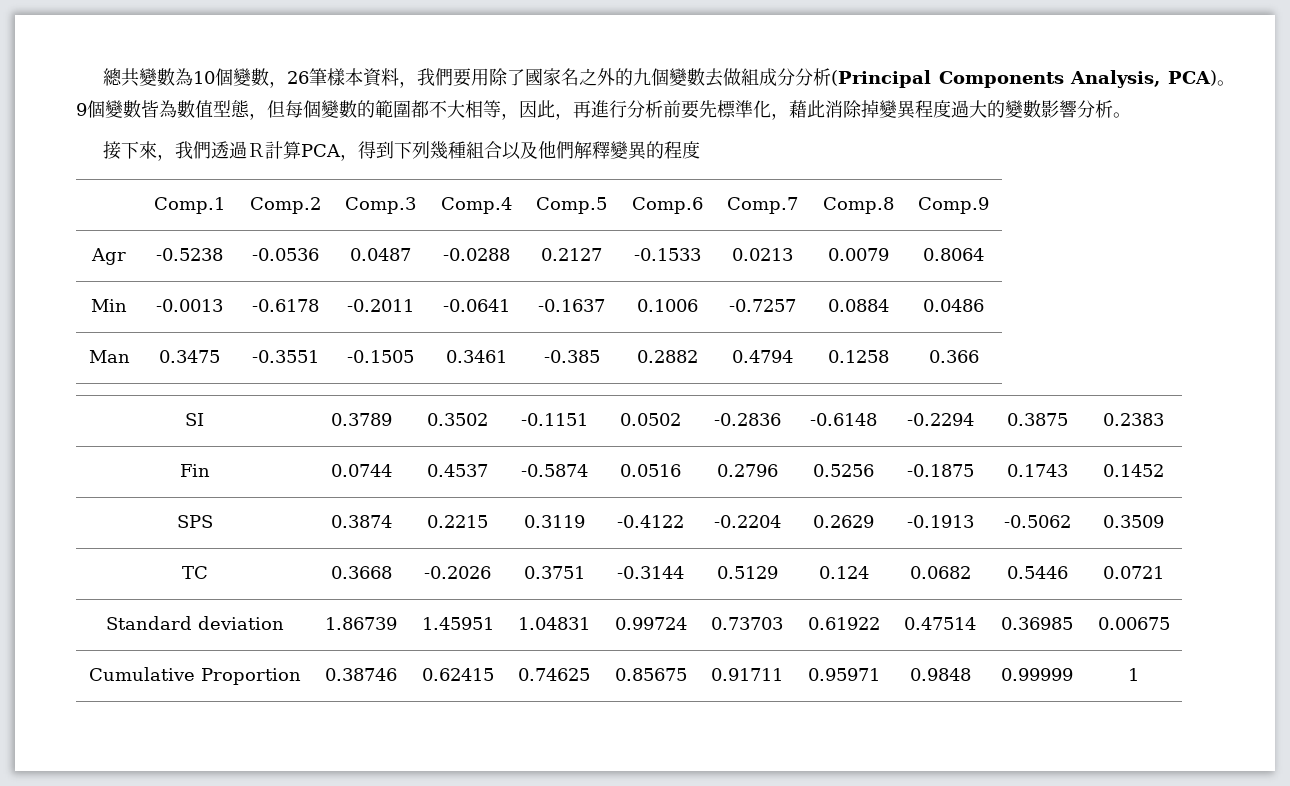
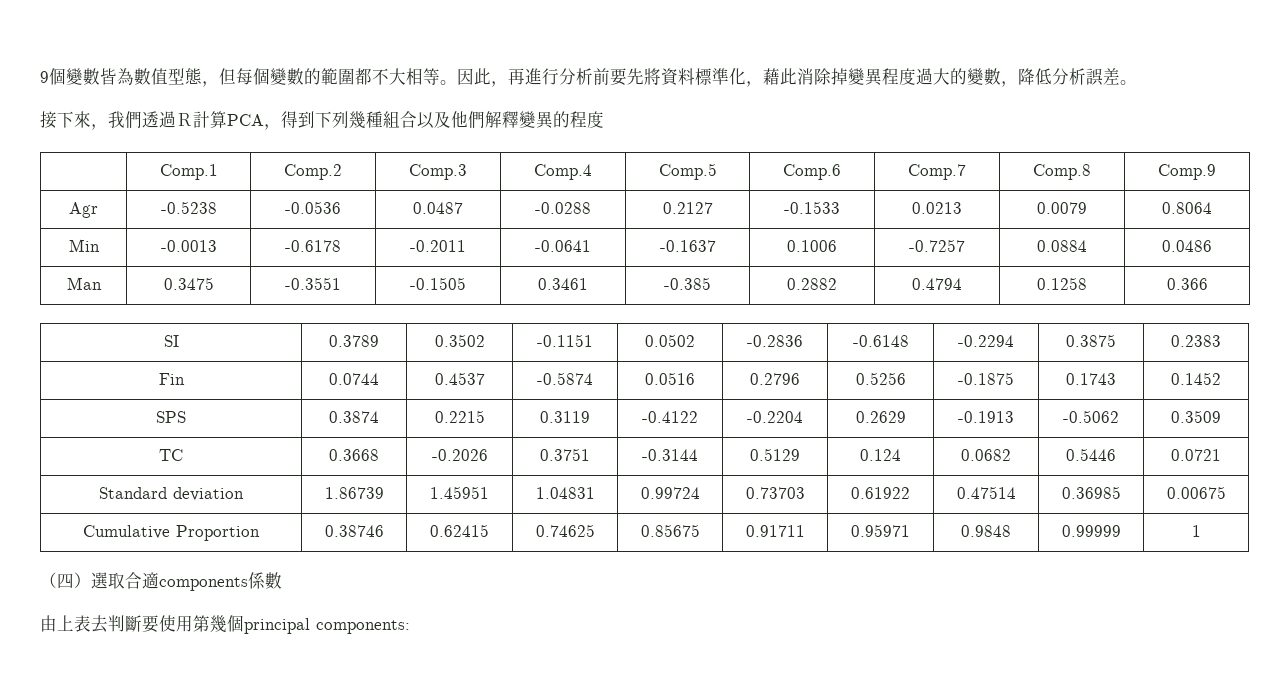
[103,68,1235,88] 總共變數為10個變數，26筆樣本資料，我們要用除了國家名之外的九個變數去做組成分分析(Principal Components Analysis, PCA)。 -> (40, 77) none
[501,113,519,120] ， -> [440,80,457,85] 。
(717, 109) none -> [644,68,695,86] 將資料
[1041,100,1113,118] 影響分析 -> [1001,68,1120,87] ，降低分析誤差
(1139, 674) none -> [40,572,282,591] [40,615,410,634] // （四）選取合適components係數 // 由上表去判斷要使用第幾個principal components:

